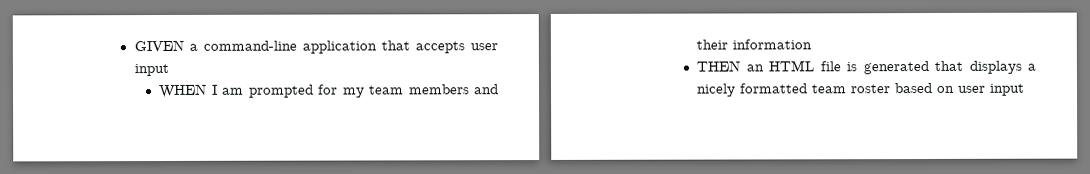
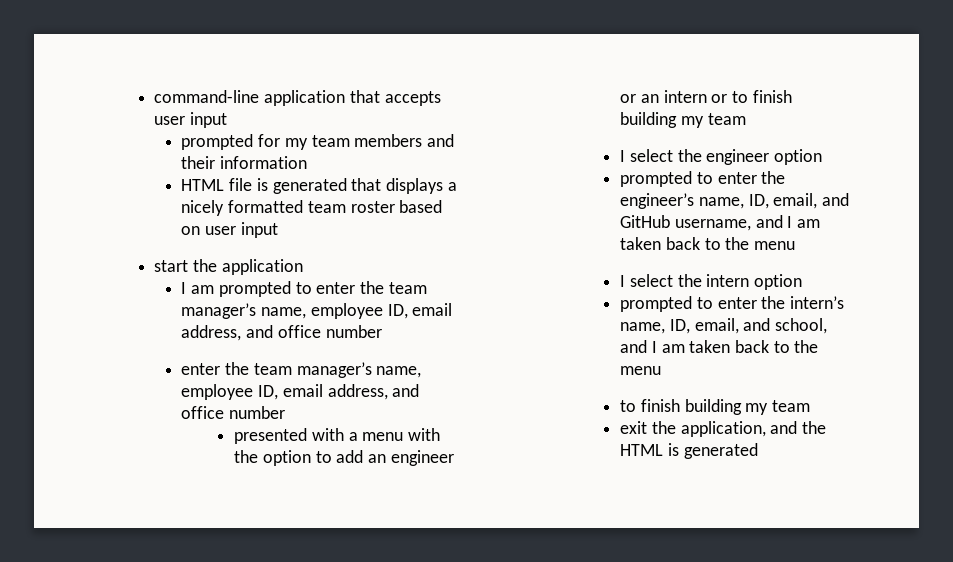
[133,39,198,52] GIVEN a -> (154, 96) none
[158,83,245,99] WHEN I am -> (228, 120) none
[696,60,764,72] THEN an -> (308, 162) none
(1026, 89) none -> [154,259,303,275] [181,281,427,297] [181,303,453,319] [181,325,382,341] [181,362,422,378] [181,384,420,400] [181,406,286,419] [234,428,440,444] [234,450,454,466] [620,90,792,103] [620,112,746,128] [620,149,822,165] [620,171,786,187] [620,193,849,209] [620,215,820,231] [620,237,795,250] [620,274,802,290] [620,296,844,312] [620,318,827,334] [620,340,819,353] [620,366,662,375] [620,399,810,415] [620,421,826,437] [620,443,758,459] // start the application // I am prompted to enter the team manager’s name, employee ID, email address, and office number // enter the team manager’s name, employee ID, email address, and office number // presented with a menu with the option to add an engineer or an intern or to finish building my team // I select the engineer option // prompted to enter the engineer’s name, ID, email, and GitHub username, and I am taken back to the menu // I select the intern option // prompted to enter the intern’s name, ID, email, and school, and I am taken back to the menu // to finish building my team // exit the application, and the HTML is generated

